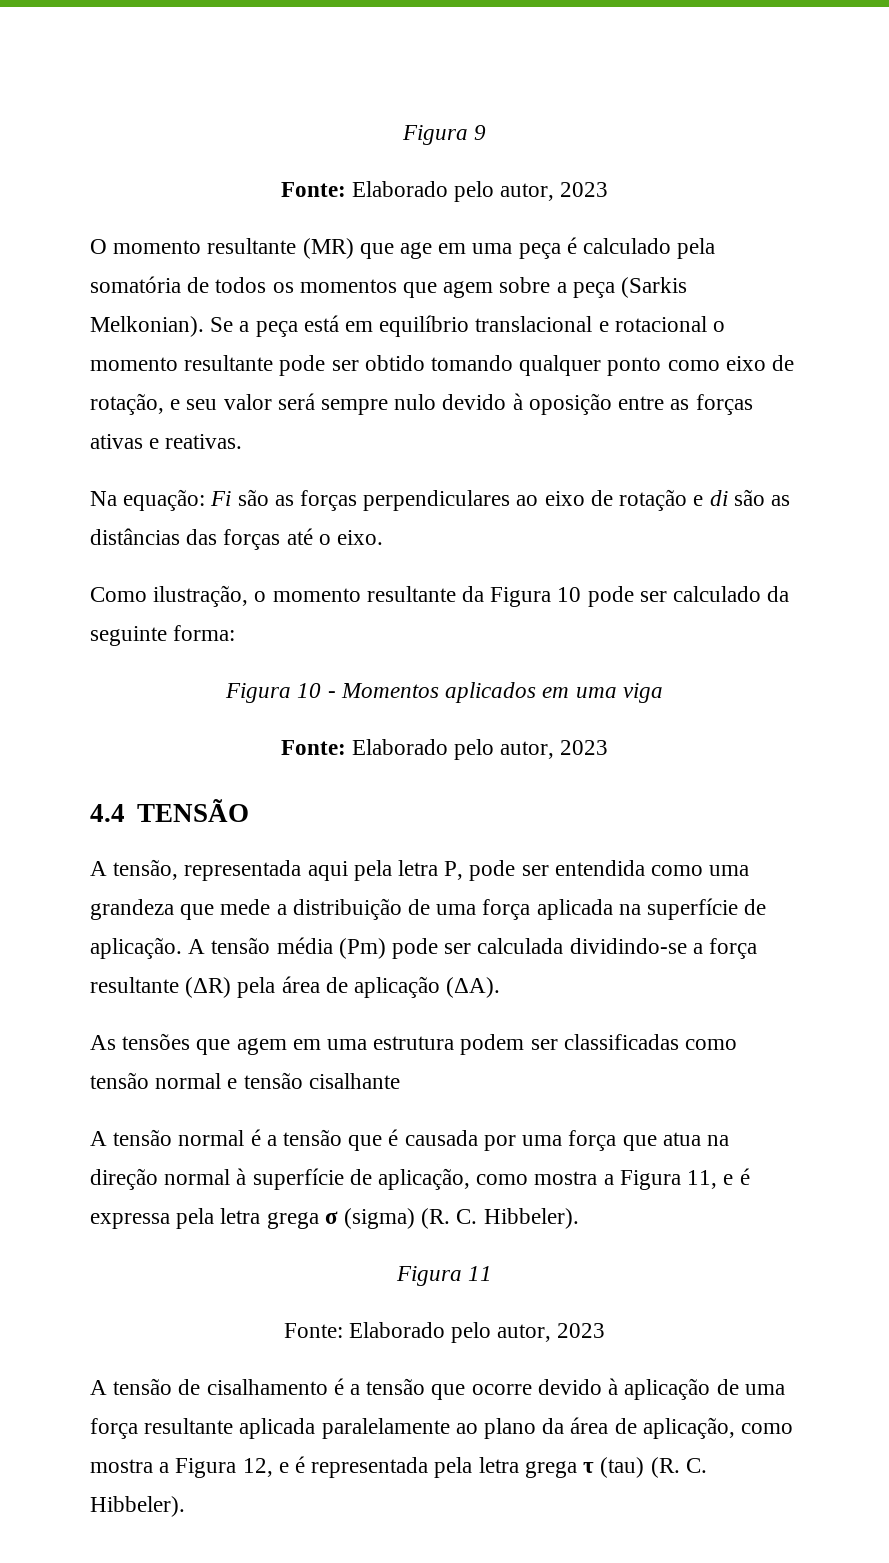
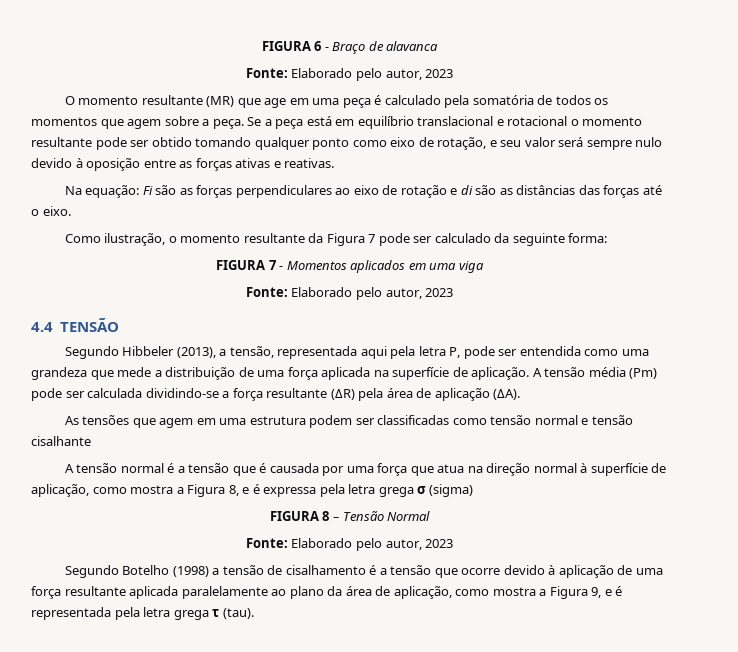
[401,125,487,145] Figura 9 -> [261,41,439,54] FIGURA 6 - Braço de alavanca
[572,277,688,298] [90,316,204,337] peça (Sarkis Melkonian). -> [212,119,244,129] peça.
[557,587,582,602] 10 -> [368,234,376,243] 7
[225,683,322,703] Figura 10 -> [216,260,276,270] FIGURA 7
[90,861,107,876] A -> [64,346,227,359] Segundo Hibbeler (2013), a
[687,1170,718,1189] 11, -> [228,485,239,496] 8,
[421,1208,579,1229] [395,1266,493,1286] [283,1322,606,1343] [90,1380,107,1395] (R. C. Hibbeler). // Figura 11 // Fonte: Elaborado pelo autor, 2023 // A -> [269,511,431,521] [245,538,454,551] [64,565,220,578] // FIGURA 8 – Tensão Normal // Fonte: Elaborado pelo autor, 2023 // Segundo Botelho (1998) a
[242,1458,273,1477] 12, -> [591,587,602,598] 9,
[600,1457,707,1478] [90,1496,185,1517] (tau) (R. C. Hibbeler). -> [222,608,254,619] (tau).

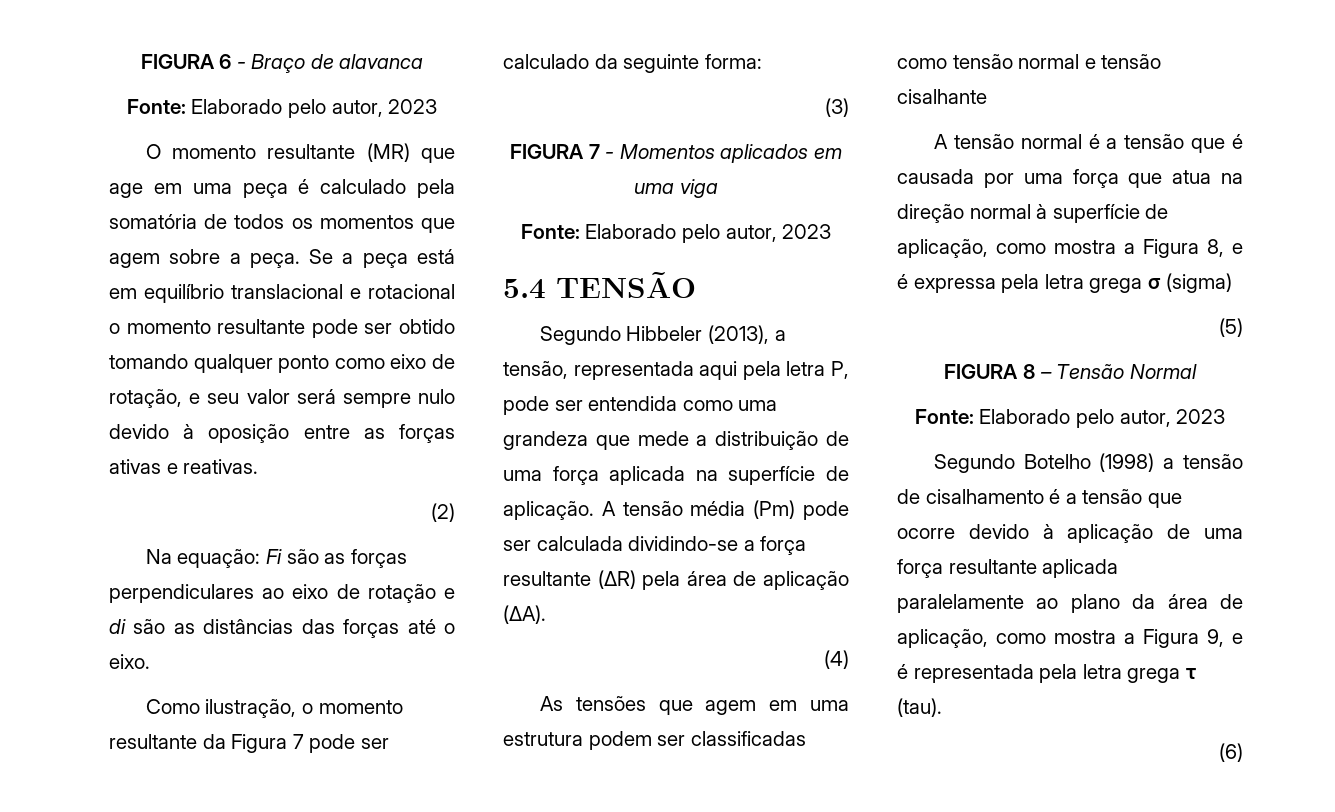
(335, 163) none -> [431,503,455,522] // (2)
(608, 238) none -> [825,98,849,117] // (3)
[31,322,53,332] 4.4 -> [503,279,546,299] 5.4
(521, 394) none -> [824,650,849,669] // (4)
(473, 490) none -> [1219,318,1243,337] // (5)
(254, 613) none -> [1219,743,1243,762] // (6)

